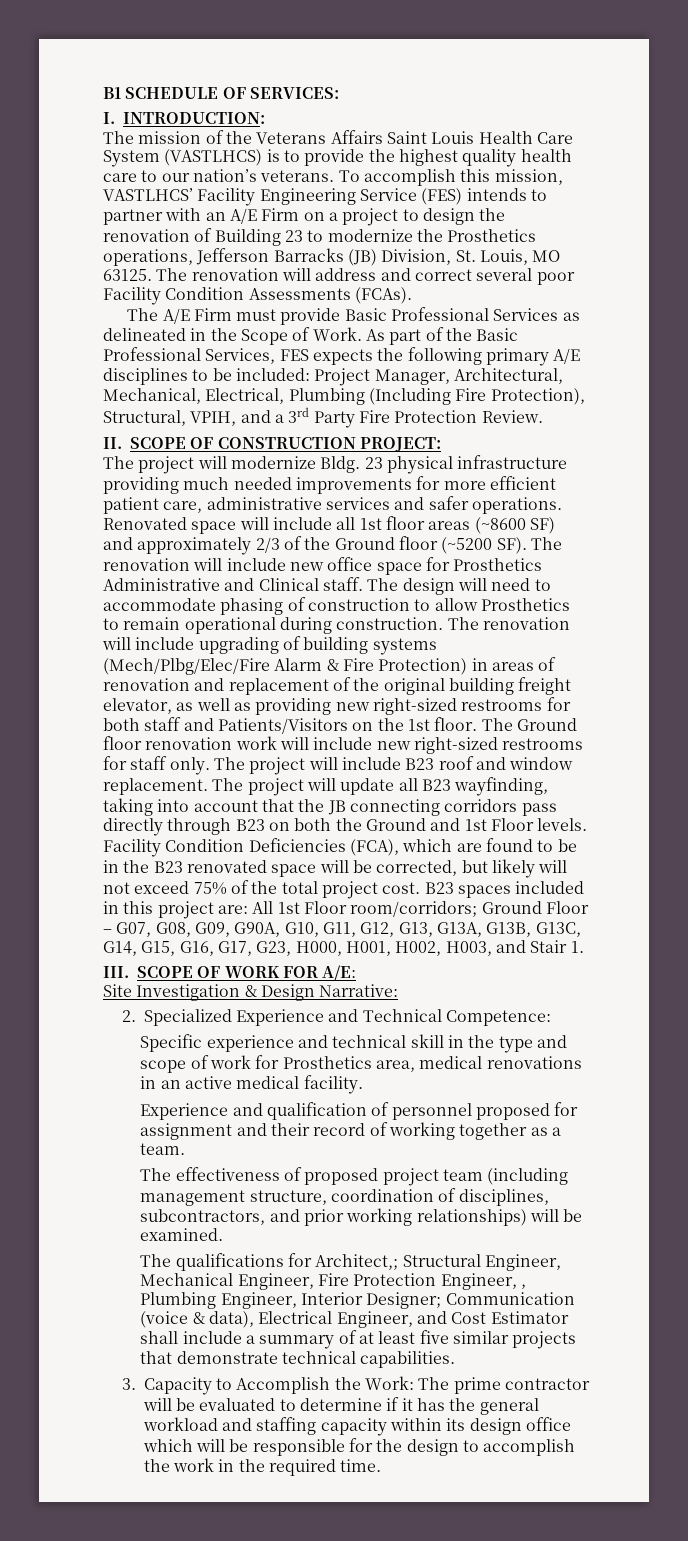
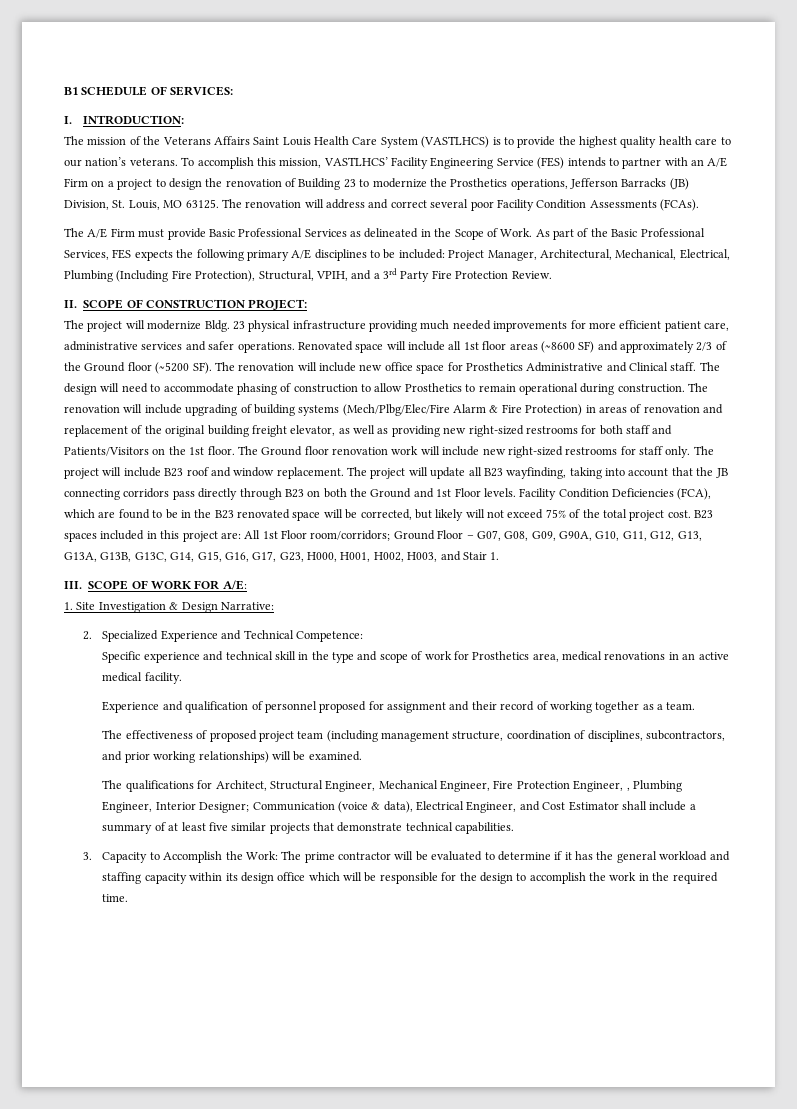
(357, 973) none -> [64,602,73,610] 1.
[315,1254,399,1270] Architect,; -> [215,780,267,791] Architect,

